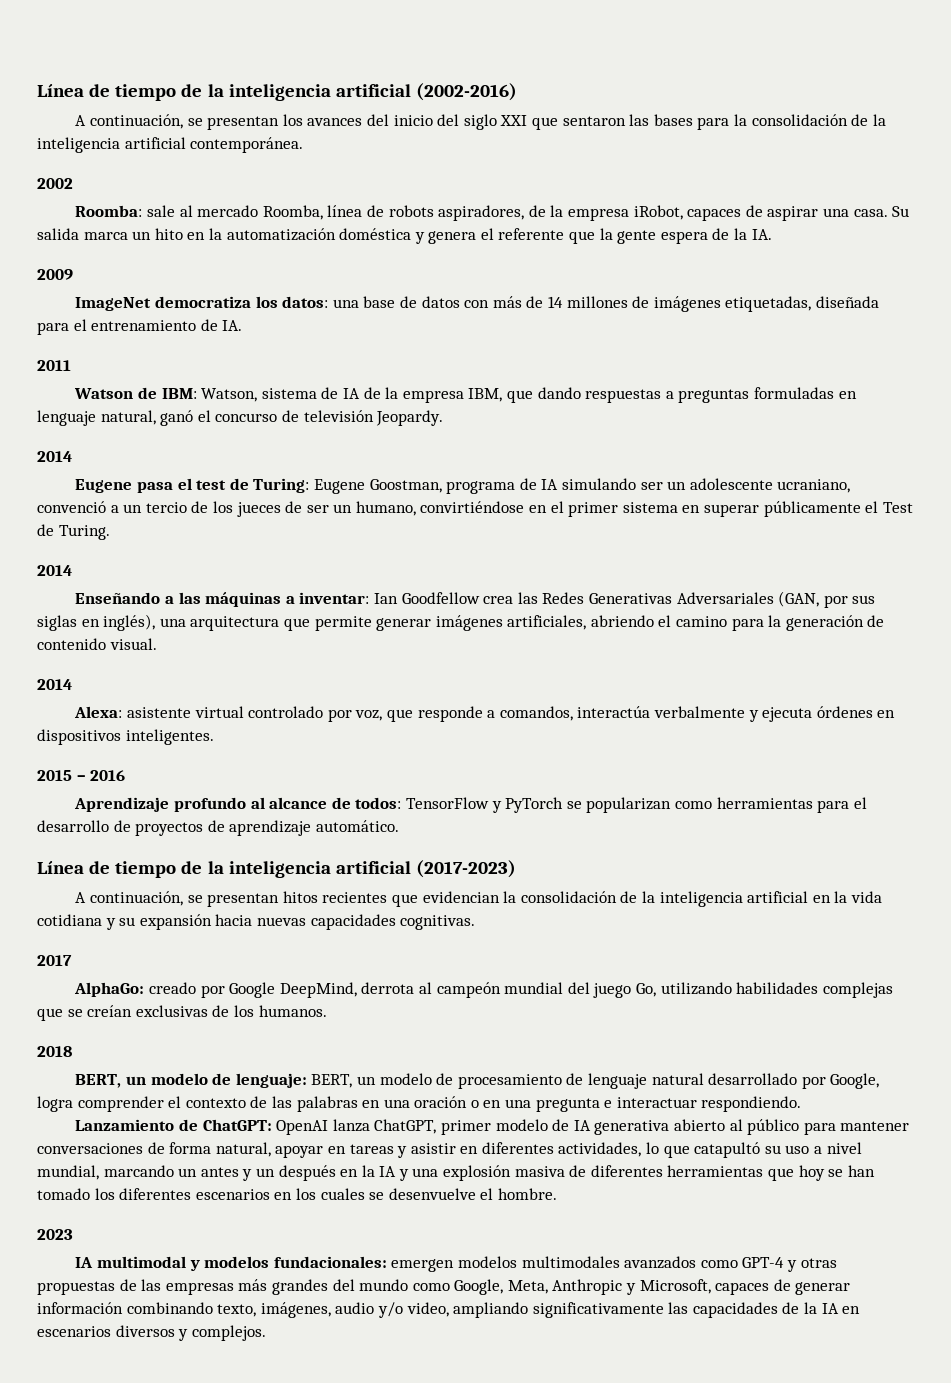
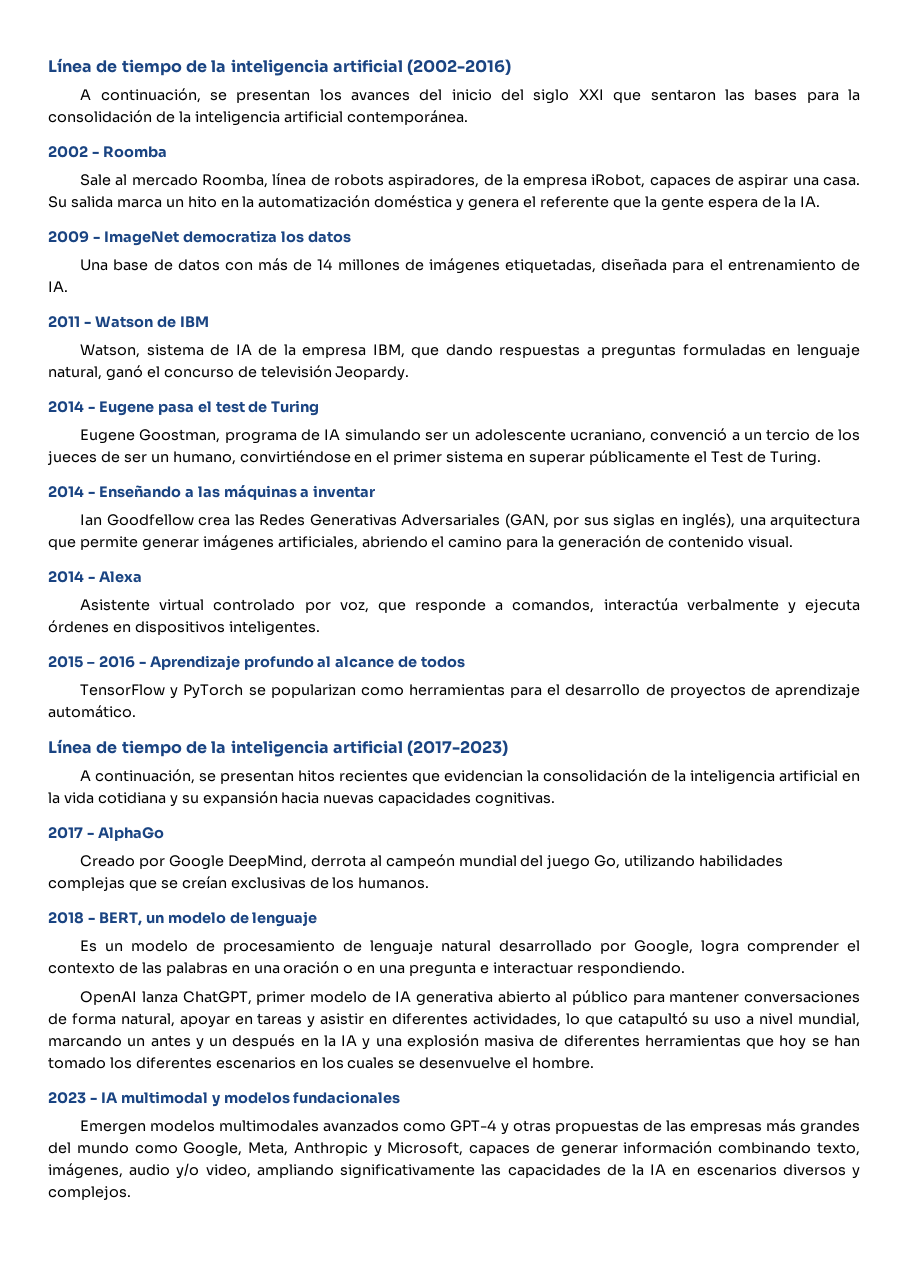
[75,205,176,217] // Roomba: sale -> [91,146,167,158] [80,174,112,186] - Roomba // Sale
(73, 274) // -> [92,236,100,242] -
[282,296,359,308] datos: una -> [307,231,351,243] [80,259,109,271] datos // Una
(71, 365) // -> [83,321,91,327] -
[161,388,197,399] IBM: -> [179,316,209,328] IBM //
(72, 456) // -> [87,406,95,412] -
[253,478,310,493] Turing: -> [271,400,320,416] Turing //
(72, 570) // -> [87,491,95,497] -
[299,592,370,604] inventar: -> [313,485,376,498] inventar //
[74,706,192,718] // Alexa: asistente -> [87,571,142,583] [80,599,151,611] - Alexa // Asistente
(126, 775) // -> [138,661,146,667] -
[355,797,402,809] todos: -> [421,656,466,668] todos //
[74,982,197,997] // AlphaGo: creado -> [86,827,164,841] [80,855,136,867] - AlphaGo // Creado
[75,1073,353,1088] // BERT, un modelo de lenguaje: BERT, -> [87,911,318,927] [80,940,98,952] - BERT, un modelo de lenguaje // Es
[75,1119,272,1131] Lanzamiento de ChatGPT: -> (685, 969) none
(73, 1234) // -> [89,1097,97,1103] -
[273,1256,455,1272] fundacionales: emergen -> [293,1091,401,1104] [80,1120,147,1135] fundacionales // Emergen

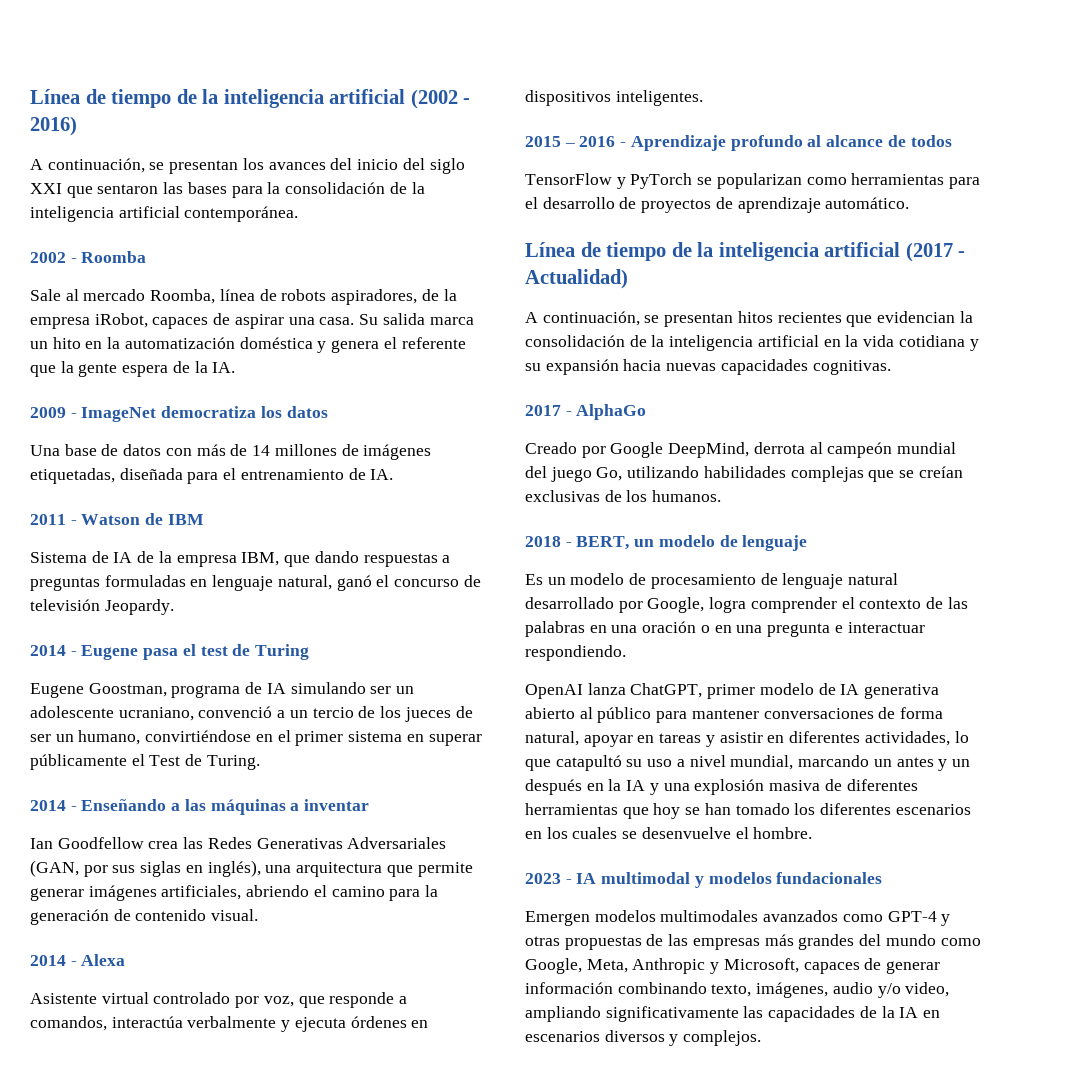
[48,58,512,76] Línea de tiempo de la inteligencia artificial (2002-2016) -> [30,89,471,109] [30,116,77,136] Línea de tiempo de la inteligencia artificial (2002 - 2016)
[80,344,204,358] Watson, sistema -> [30,552,87,563] Sistema
[407,740,509,756] (2017-2023) -> [905,242,966,262] [525,269,628,289] (2017 - Actualidad)

